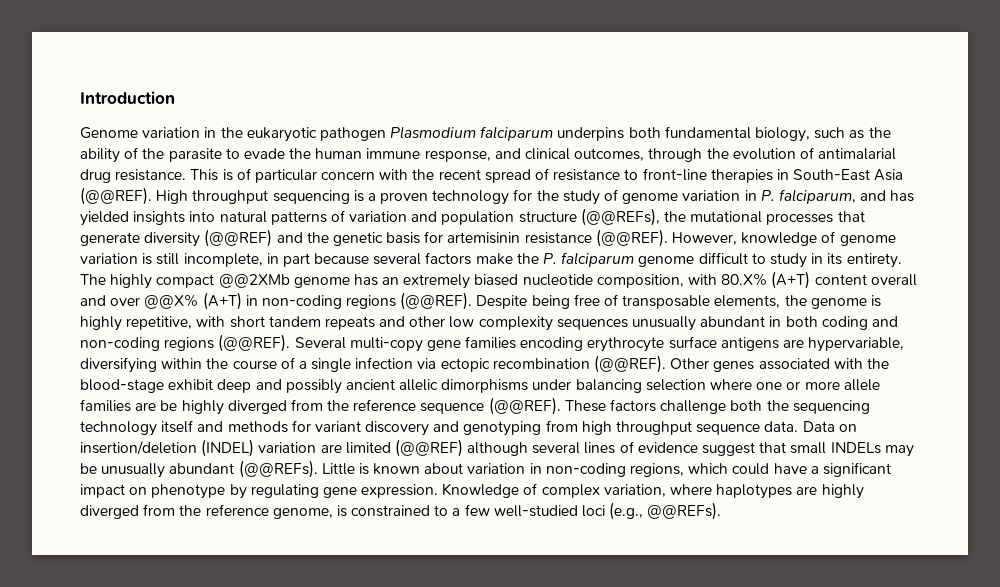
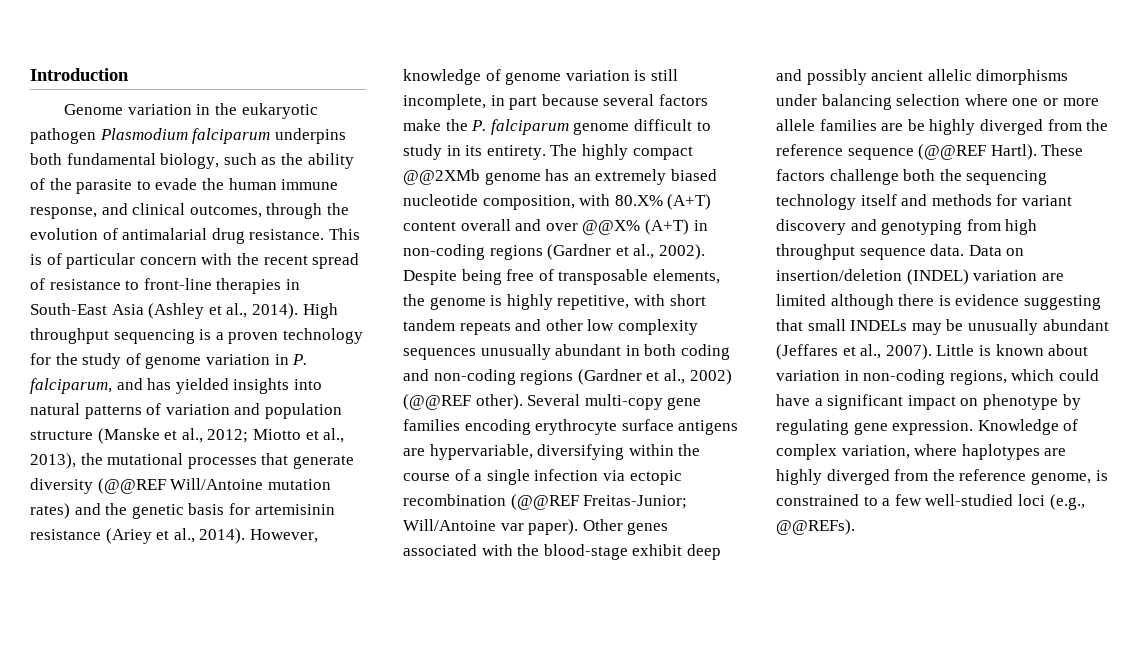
[80,187,152,205] (@@REF). -> [148,303,298,319] (Ashley et al., 2014).
[580,208,660,226] (@@REFs), -> [97,428,345,444] [30,453,76,469] (Manske et al., 2012; Miotto et al., 2013),
[204,229,273,247] (@@REF) -> [97,478,331,494] [30,503,70,519] (@@REF Will/Antoine mutation rates)
[595,229,668,247] (@@REF). -> [105,528,246,544] (Ariey et al., 2014).
[400,292,473,310] (@@REF). -> [547,244,705,260] (Gardner et al., 2002).
[218,334,291,352] (@@REF). -> [577,369,732,385] [403,394,523,410] (Gardner et al., 2002) (@@REF other).
[594,355,667,373] (@@REF). -> [510,494,688,510] [403,519,579,535] (@@REF Freitas-Junior; Will/Antoine var paper).
[488,397,561,415] (@@REF). -> [918,144,1037,160] (@@REF Hartl).
[394,439,756,457] (@@REF) although several lines of evidence suggest -> [830,294,1101,310] although there is evidence suggesting
[238,460,318,478] (@@REFs). -> [776,344,932,360] (Jeffares et al., 2007).

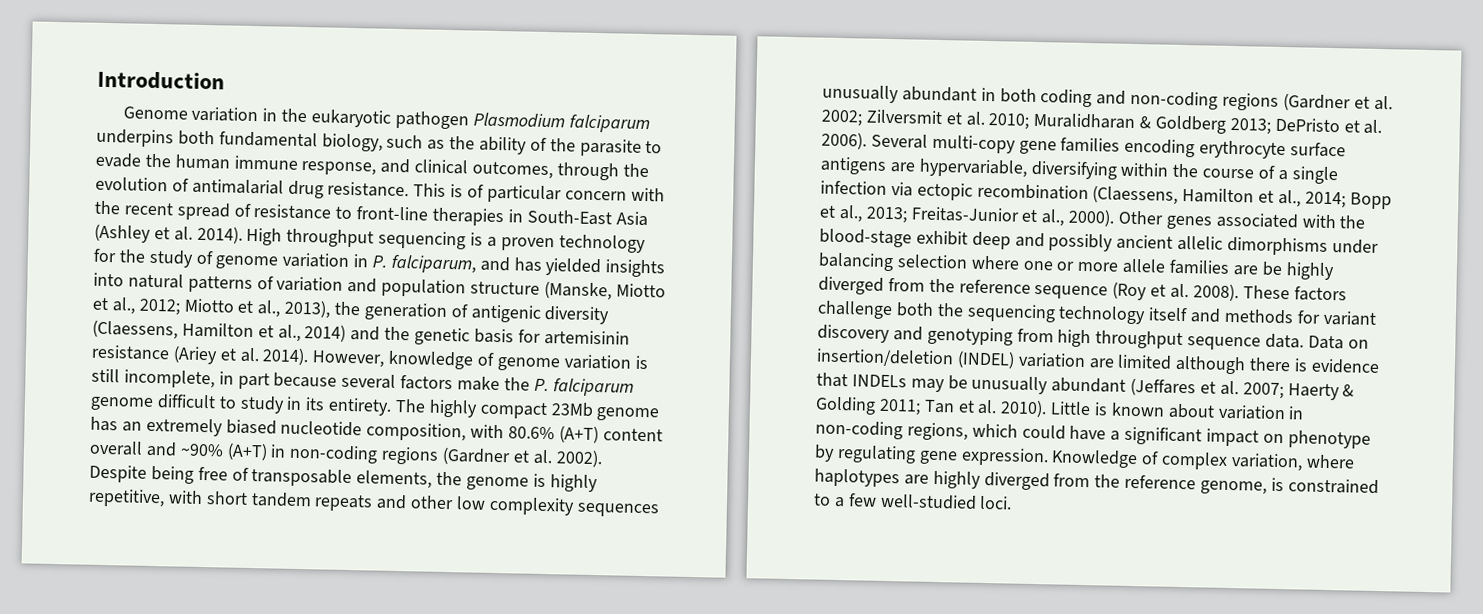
[226,303,248,318] al., -> [173,226,193,241] al.
[97,428,160,444] (Manske -> [543,280,666,301] (Manske, Miotto
[107,453,354,469] [30,478,331,494] [30,503,70,519] mutational processes that generate diversity (@@REF Will/Antoine mutation rates) -> [363,302,610,325] [92,319,347,342] generation of antigenic diversity (Claessens, Hamilton et al., 2014)
[173,528,195,543] al., -> [239,347,260,363] al.
[403,169,480,185] @@2XMb -> [550,402,594,417] 23Mb
[614,195,663,206] 80.X% -> [508,426,556,440] 80.6%
[545,220,641,235] over @@X% -> [179,443,224,457] ~90%
[633,244,655,259] al., -> [532,449,553,465] al.
[663,369,732,385] [403,394,523,410] al., 2002) (@@REF other). -> [1373,95,1393,111] [821,109,1383,135] [821,131,867,150] al. 2002; Zilversmit et al. 2010; Muralidharan & Goldberg 2013; DePristo et al. 2006).
[510,494,688,510] [403,519,579,535] (@@REF Freitas-Junior; Will/Antoine var paper). -> [1092,185,1392,210] [819,204,1116,227] (Claessens, Hamilton et al., 2014; Bopp et al., 2013; Freitas-Junior et al., 2000).
[918,144,1037,160] (@@REF Hartl). -> [1112,281,1239,302] (Roy et al. 2008).
[1023,295,1101,310] [776,319,846,331] suggesting that small -> [816,372,848,388] that
[860,344,932,360] al., 2007). -> [1219,380,1355,401] [815,396,1048,418] al. 2007; Haerty & Golding 2011; Tan et al. 2010).
[1017,494,1085,510] [776,519,855,535] loci (e.g., @@REFs). -> [979,495,1013,510] loci.

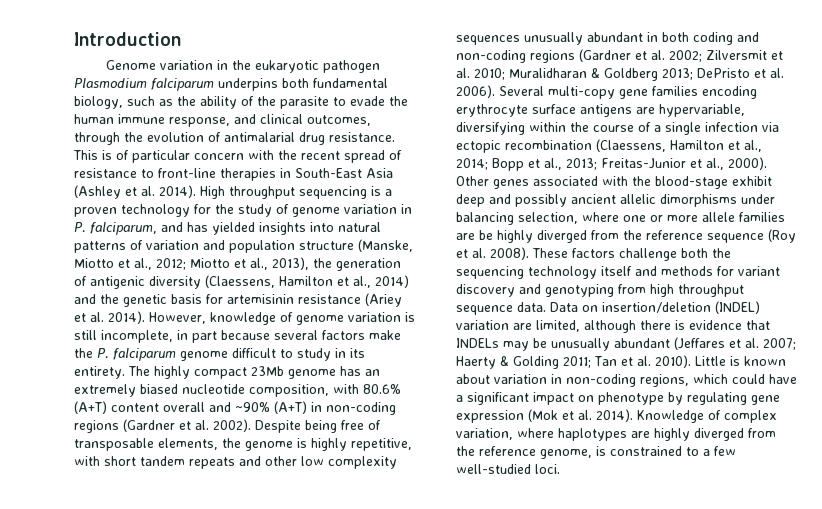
[896,254,968,269] selection -> [518,212,578,224] selection,
[1117,354,1173,370] limited -> [536,320,580,332] limited,
[960,447,1049,467] expression. -> [456,409,633,423] expression (Mok et al. 2014).

